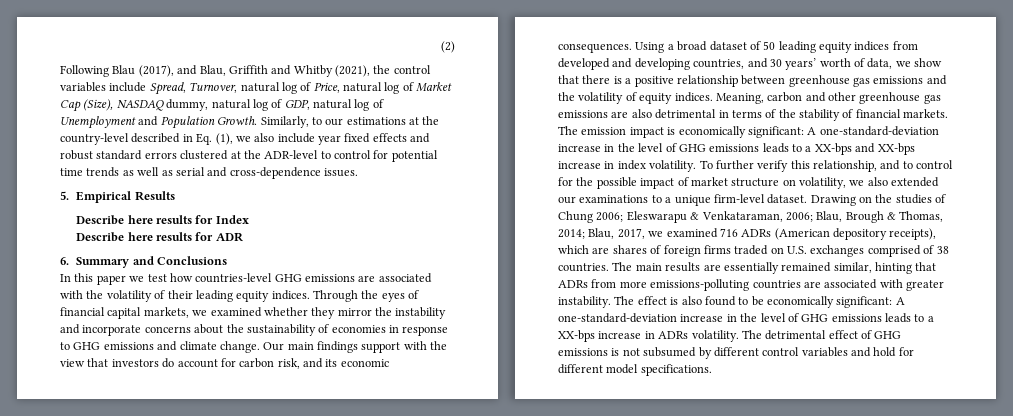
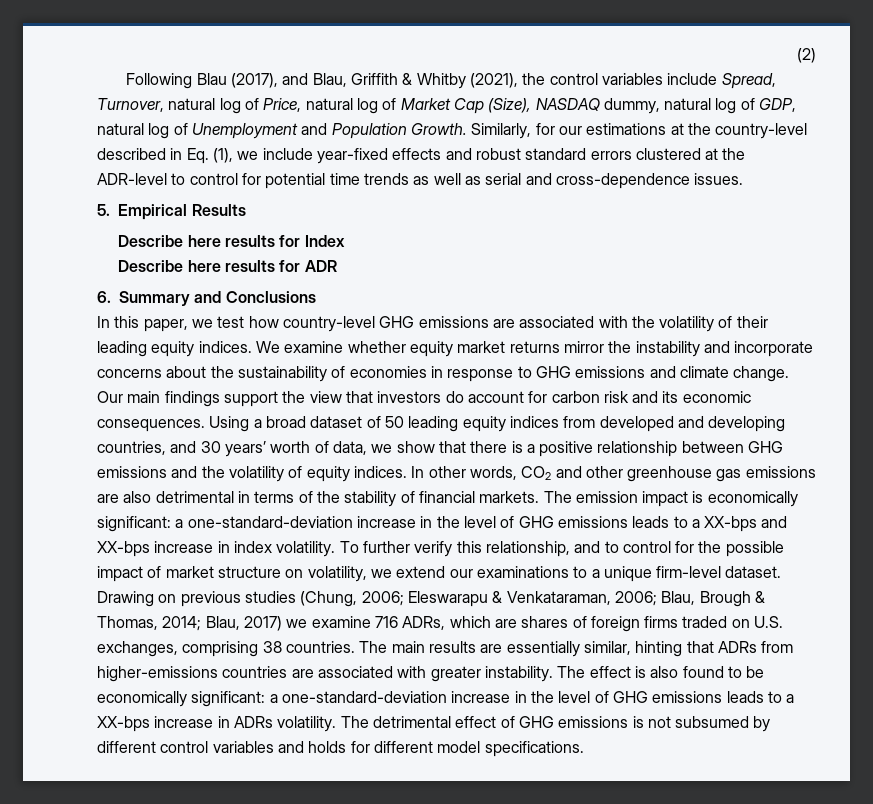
[271,65,292,75] and -> [402,73,413,85] &
[311,117,322,125] to -> [535,123,555,135] for
[254,133,371,145] also include year fixed -> [262,148,388,164] include year-fixed
[96,275,126,285] paper -> [143,319,188,332] paper,
[195,273,273,283] countries-level -> [282,316,375,332] country-level
[313,290,420,302] [60,307,336,319] Through the eyes of financial capital markets, we examined whether they -> [255,341,560,357] We examine whether equity market returns
[403,341,427,350] with -> (278, 399) none
[277,358,300,369] risk, -> [603,391,629,403] risk
[788,75,870,87] greenhouse gas -> [748,441,784,453] GHG
[715,92,803,104] Meaning, carbon -> [411,466,552,480] In other words, CO2
[807,127,817,135] A -> [175,519,184,528] a
[867,177,940,187] also extended -> [396,566,446,578] extend
[875,194,947,204] [558,211,593,223] the studies of Chung -> [180,591,358,607] previous studies (Chung,
[617,228,937,240] 2017, we examined 716 ADRs (American depository receipts), -> [243,616,446,631] 2017) we examine 716 ADRs,
[810,245,935,257] exchanges comprised of -> [97,641,259,657] exchanges, comprising
[781,262,832,272] remained -> (580, 649) none
[619,279,750,291] more emissions-polluting -> [97,666,218,682] higher-emissions
[895,297,905,305] A -> [269,694,278,703] a
[873,347,897,357] hold -> [308,741,347,753] holds

